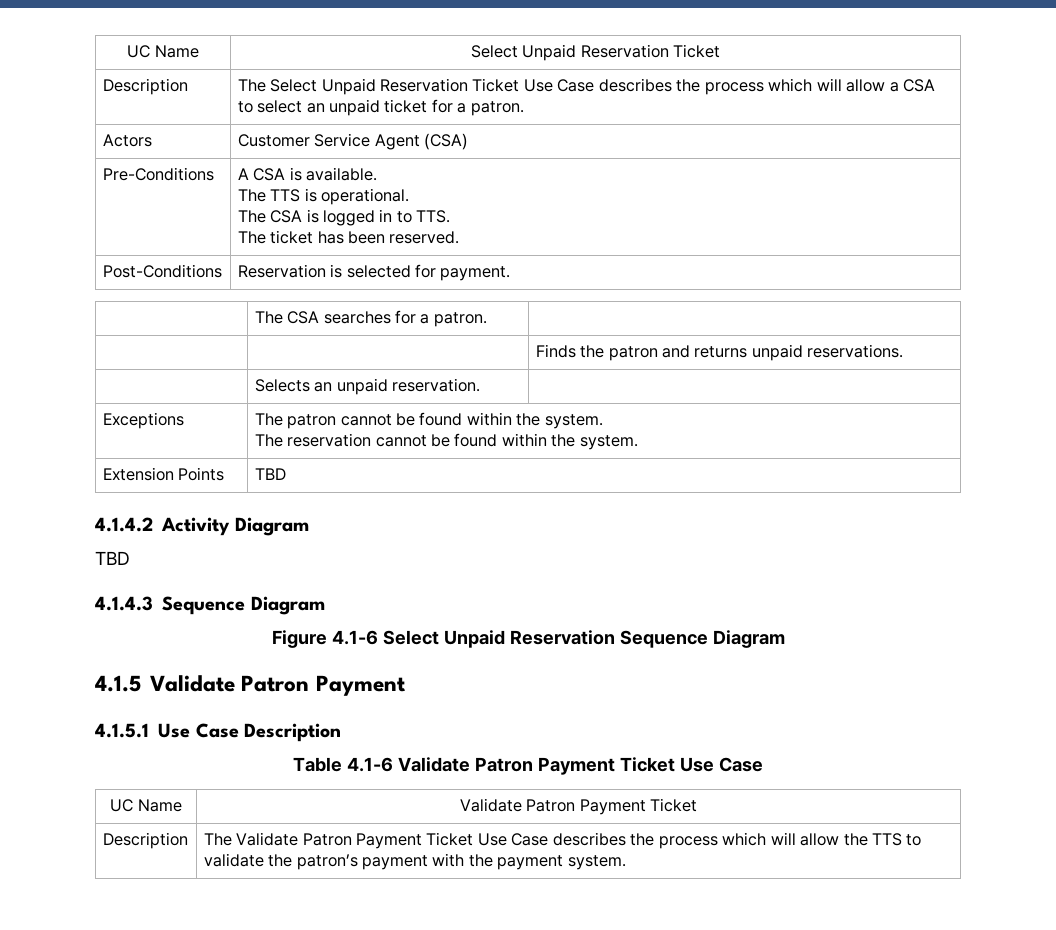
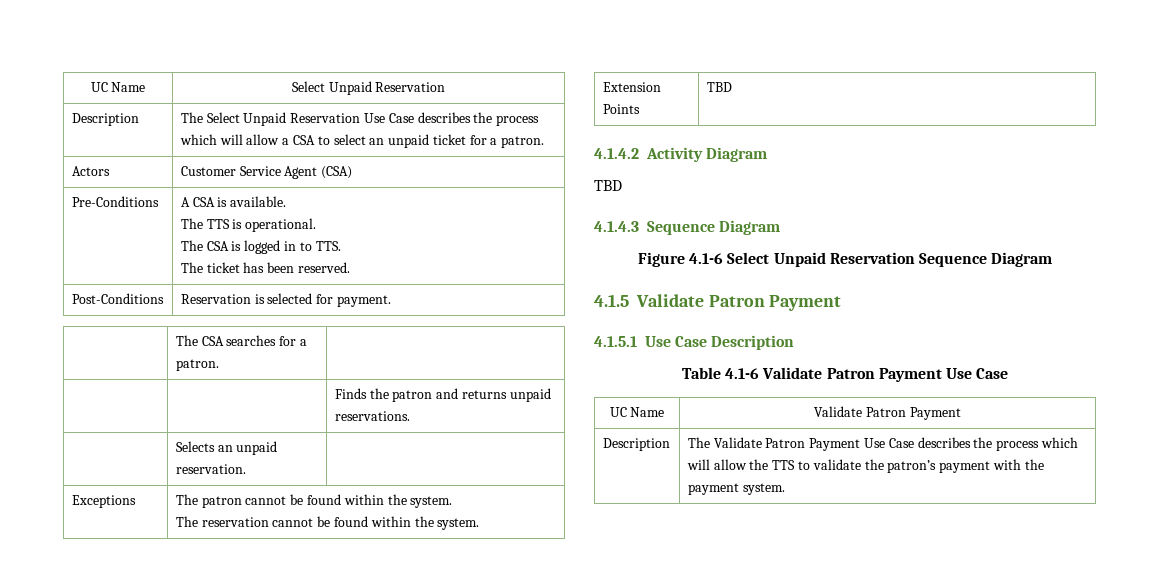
[673,44,721,58] Ticket -> (446, 87) none
[472,78,520,92] Ticket -> (361, 118) none
[620,757,675,772] Ticket -> (942, 375) none
[650,798,698,812] Ticket -> (961, 413) none
[426,832,474,846] Ticket -> (861, 444) none

